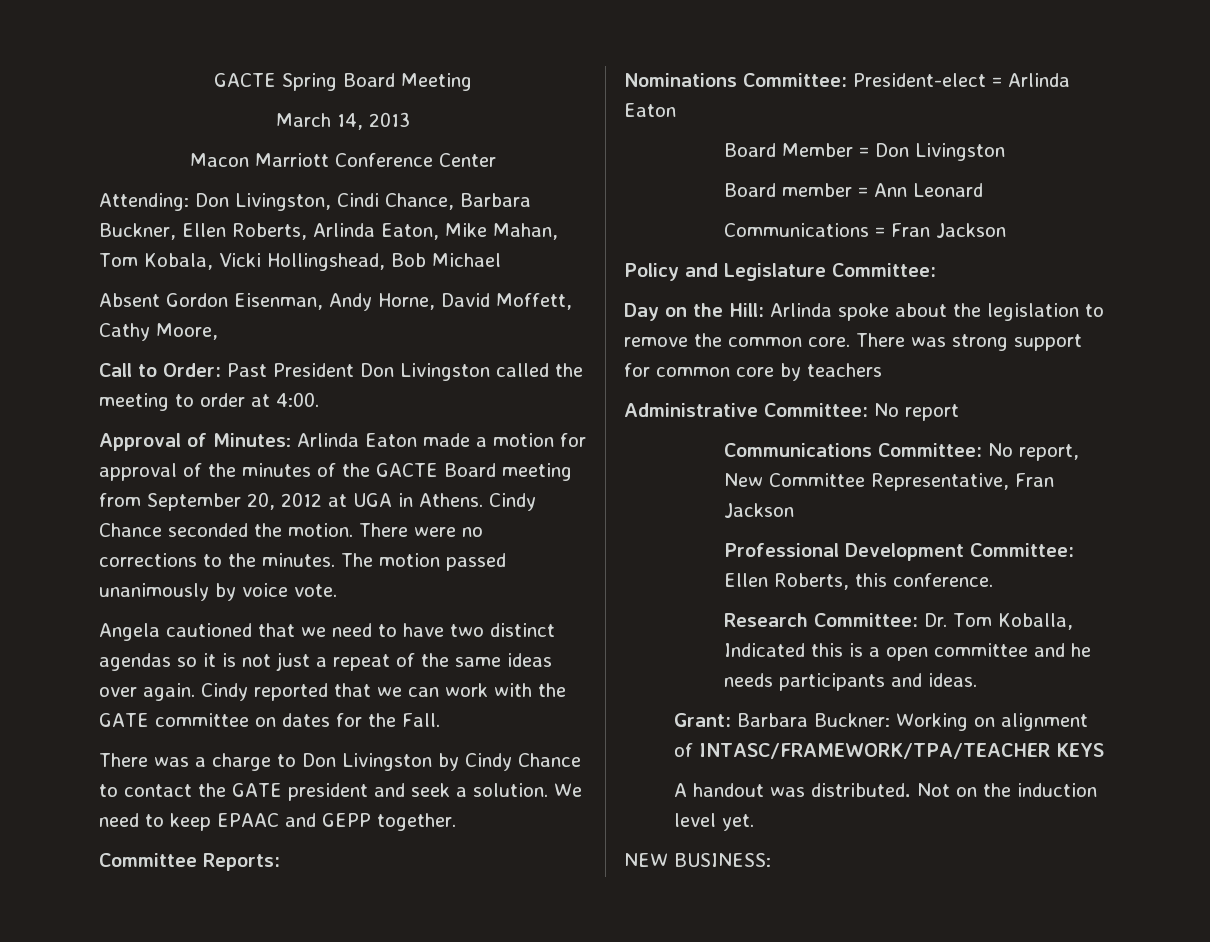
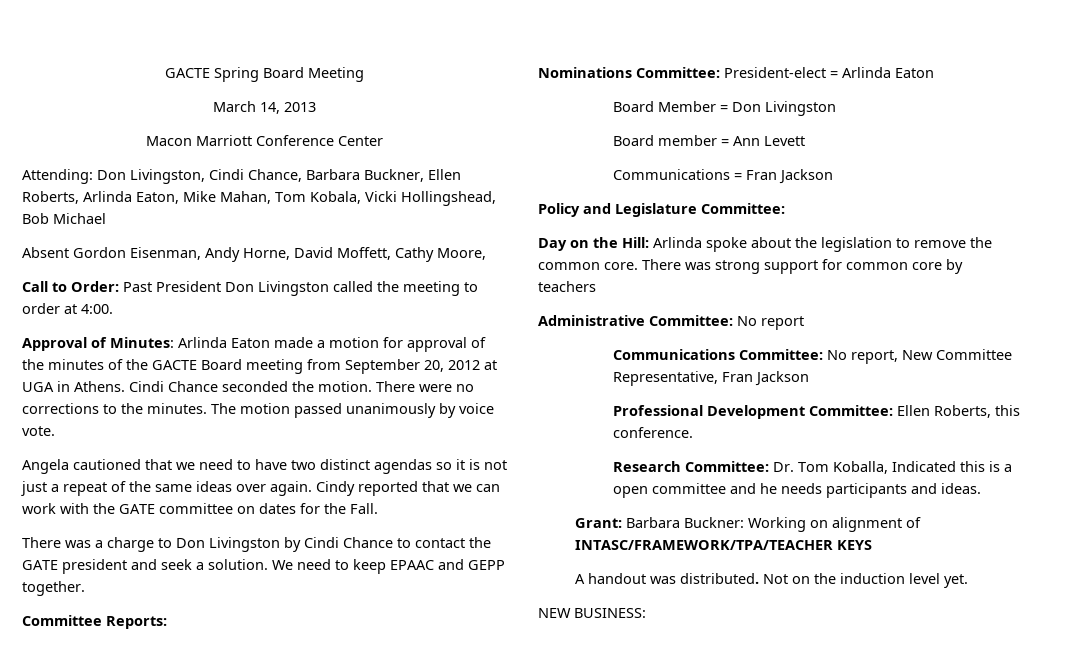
[489,493,536,511] Cindy -> [129,381,164,392] Cindi
[465,753,512,771] Cindy -> [304,537,339,548] Cindi
[912,183,983,197] Leonard -> [763,136,805,146] Levett

